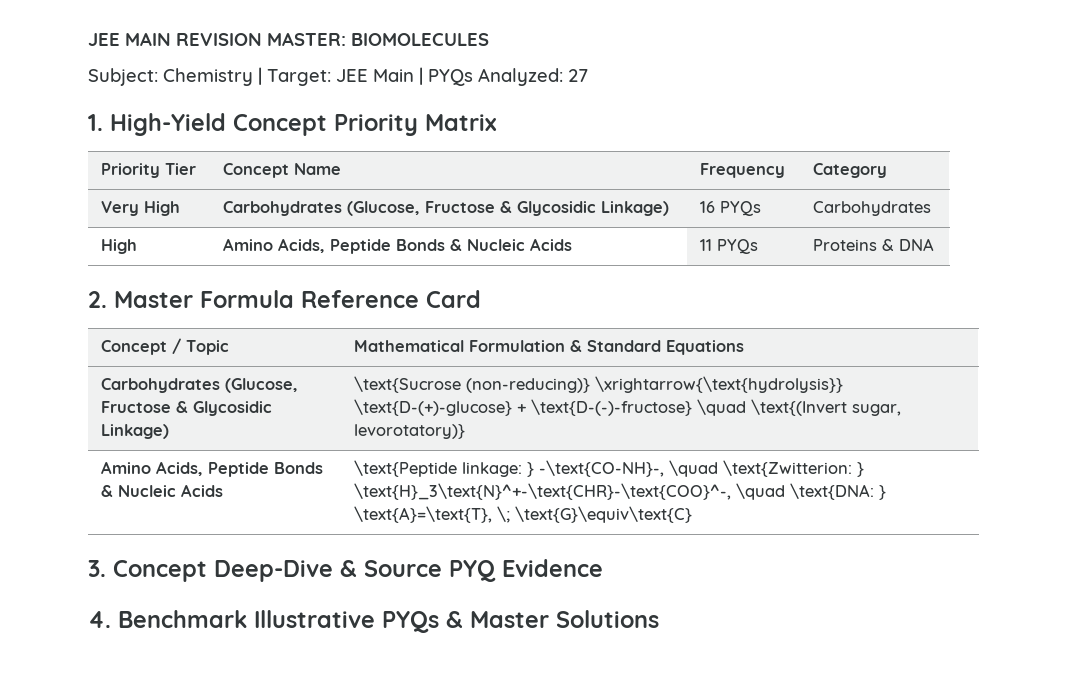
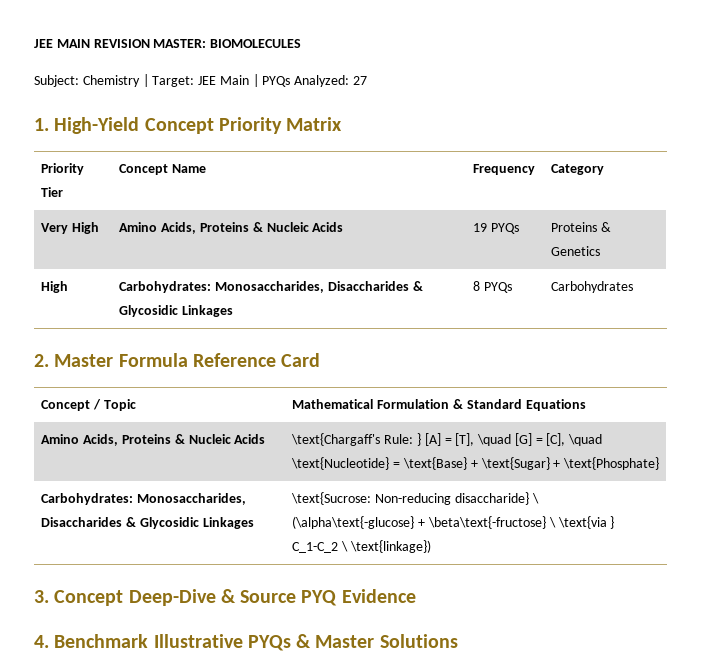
[223,201,670,216] [700,201,762,216] [813,201,932,216] [101,239,138,254] [223,238,573,254] [700,239,713,251] | Carbohydrates (Glucose, Fructose & Glycosidic Linkage) | 16 PYQs | Carbohydrates // High | Amino Acids, Peptide Bonds & Nucleic Acids | 11 -> [119,222,344,234] [473,223,488,232] | Amino Acids, Proteins & Nucleic Acids | 19
[899,238,935,251] DNA -> [551,246,601,256] [41,281,69,293] [119,281,423,293] [119,305,234,317] [473,281,513,293] [551,281,634,293] Genetics // High | Carbohydrates: Monosaccharides, Disaccharides & Glycosidic Linkages | 8 PYQs | Carbohydrates
[101,378,299,393] [101,401,273,416] [101,424,170,439] [354,376,844,393] [354,399,902,416] [354,424,466,439] [101,461,324,477] [101,484,224,497] [354,460,865,477] [354,483,887,500] [354,506,693,523] // Carbohydrates (Glucose, Fructose & Glycosidic Linkage) | \text{Sucrose (non-reducing)} \xrightarrow{\text{hydrolysis}} \text{D-(+)-glucose} + \text{D-(-)-fructose} \quad \text{(Invert sugar, levorotatory)} // Amino Acids, Peptide Bonds & Nucleic Acids | \text{Peptide linkage: } -\text{CO-NH}-, \quad \text{Zwitterion: } \text{H}_3\text{N}^+-\text{CHR}-\text{COO}^-, \quad \text{DNA: } \text{A}=\text{T}, \; \text{G}\equiv\text{C} -> [41,434,266,446] [291,433,603,446] [291,457,660,470] [41,493,247,505] [41,517,254,529] [291,492,539,505] [292,516,615,529] [292,540,431,553] // Amino Acids, Proteins & Nucleic Acids | \text{Chargaff's Rule: } [A] = [T], \quad [G] = [C], \quad \text{Nucleotide} = \text{Base} + \text{Sugar} + \text{Phosphate} // Carbohydrates: Monosaccharides, Disaccharides & Glycosidic Linkages | \text{Sucrose: Non-reducing disaccharide} \ (\alpha\text{-glucose} + \beta\text{-fructose} \ \text{via } C_1-C_2 \ \text{linkage})

